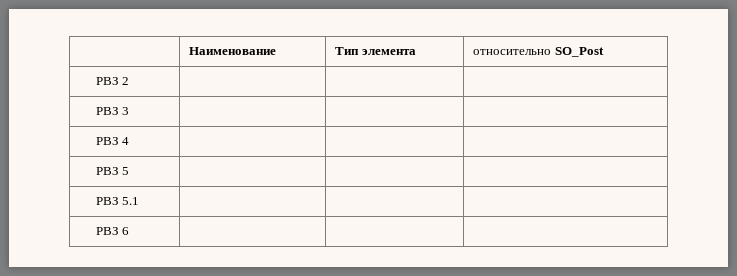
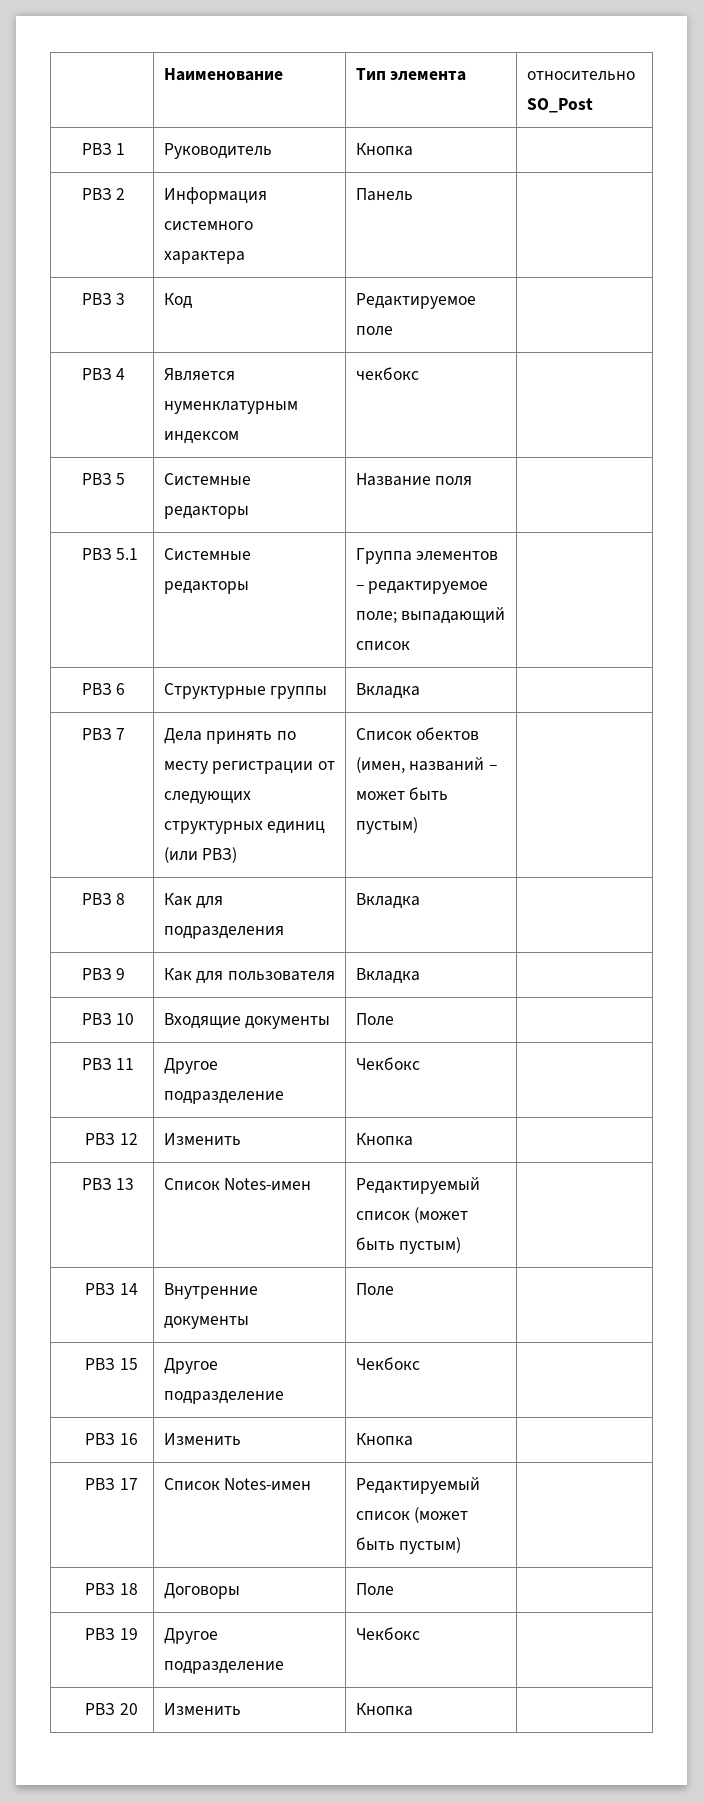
[122,77,130,85] 2 | | -> [116,143,126,155] [163,143,272,159] [355,143,413,156] [81,188,126,200] [163,187,267,204] [163,221,253,230] [163,251,245,264] [355,188,413,201] 1 | Руководитель | Кнопка | // РВЗ 2 | Информация системного характера | Панель
(130, 111) | -> [163,293,192,309] [355,293,476,309] [355,326,393,336] Код | Редактируемое поле
[95,167,130,175] [95,197,140,205] [95,227,130,235] | | // РВЗ 5 | | | // РВЗ 5.1 | | | // РВЗ 6 | | -> [163,368,235,381] [163,401,298,414] [163,431,239,444] [355,367,419,380] [81,473,126,485] [163,473,251,485] [163,506,249,519] [355,473,473,486] [81,548,139,560] [163,548,251,560] [163,581,249,594] [355,548,499,564] [355,581,489,594] [355,607,506,624] [355,641,410,650] [81,683,126,695] [163,683,328,699] [355,683,420,699] [81,728,126,740] [163,728,297,744] [163,761,336,774] [163,791,251,804] [163,821,326,834] [163,847,238,863] [355,727,480,740] [355,757,498,773] [355,787,449,800] [355,817,418,834] [81,893,126,905] [163,893,224,909] [163,926,284,939] [355,893,420,909] [81,968,126,980] [163,968,336,984] [355,968,420,984] [81,1013,135,1025] [163,1013,331,1029] [355,1013,394,1026] [81,1058,135,1070] [163,1058,218,1074] [163,1091,284,1104] [355,1057,420,1070] [85,1133,139,1145] [163,1133,241,1145] [355,1133,413,1146] [81,1178,135,1190] [163,1178,312,1190] [355,1177,480,1194] [355,1207,469,1223] [355,1237,462,1254] [85,1283,139,1295] [163,1283,258,1299] [163,1316,249,1329] [355,1283,394,1296] [85,1358,139,1370] [163,1358,218,1374] [163,1391,284,1404] [355,1357,420,1370] [85,1433,139,1445] [163,1433,241,1445] [355,1433,413,1446] [85,1478,139,1490] [163,1478,312,1490] [355,1477,480,1494] [355,1507,469,1523] [355,1537,462,1554] [85,1583,139,1595] [163,1583,240,1599] [355,1583,394,1596] [85,1628,139,1640] [163,1628,218,1644] [163,1661,284,1674] [355,1627,420,1640] [85,1703,139,1715] [163,1703,241,1715] [355,1703,413,1716] Является нуменклатурным индексом | чекбокс | // РВЗ 5 | Системные редакторы | Название поля | // РВЗ 5.1 | Системные редакторы | Группа элементов – редактируемое поле; выпадающий список | // РВЗ 6 | Структурные группы | Вкладка | // РВЗ 7 | Дела принять по месту регистрации от следующих структурных единиц (или РВЗ) | Список обектов (имен, названий – может быть пустым) | // РВЗ 8 | Как для подразделения | Вкладка | // РВЗ 9 | Как для пользователя | Вкладка | // РВЗ 10 | Входящие документы | Поле | // РВЗ 11 | Другое подразделение | Чекбокс | // РВЗ 12 | Изменить | Кнопка | // РВЗ 13 | Список Notes-имен | Редактируемый список (может быть пустым) | // РВЗ 14 | Внутренние документы | Поле | // РВЗ 15 | Другое подразделение | Чекбокс | // РВЗ 16 | Изменить | Кнопка | // РВЗ 17 | Список Notes-имен | Редактируемый список (может быть пустым) | // РВЗ 18 | Договоры | Поле | // РВЗ 19 | Другое подразделение | Чекбокс | // РВЗ 20 | Изменить | Кнопка

